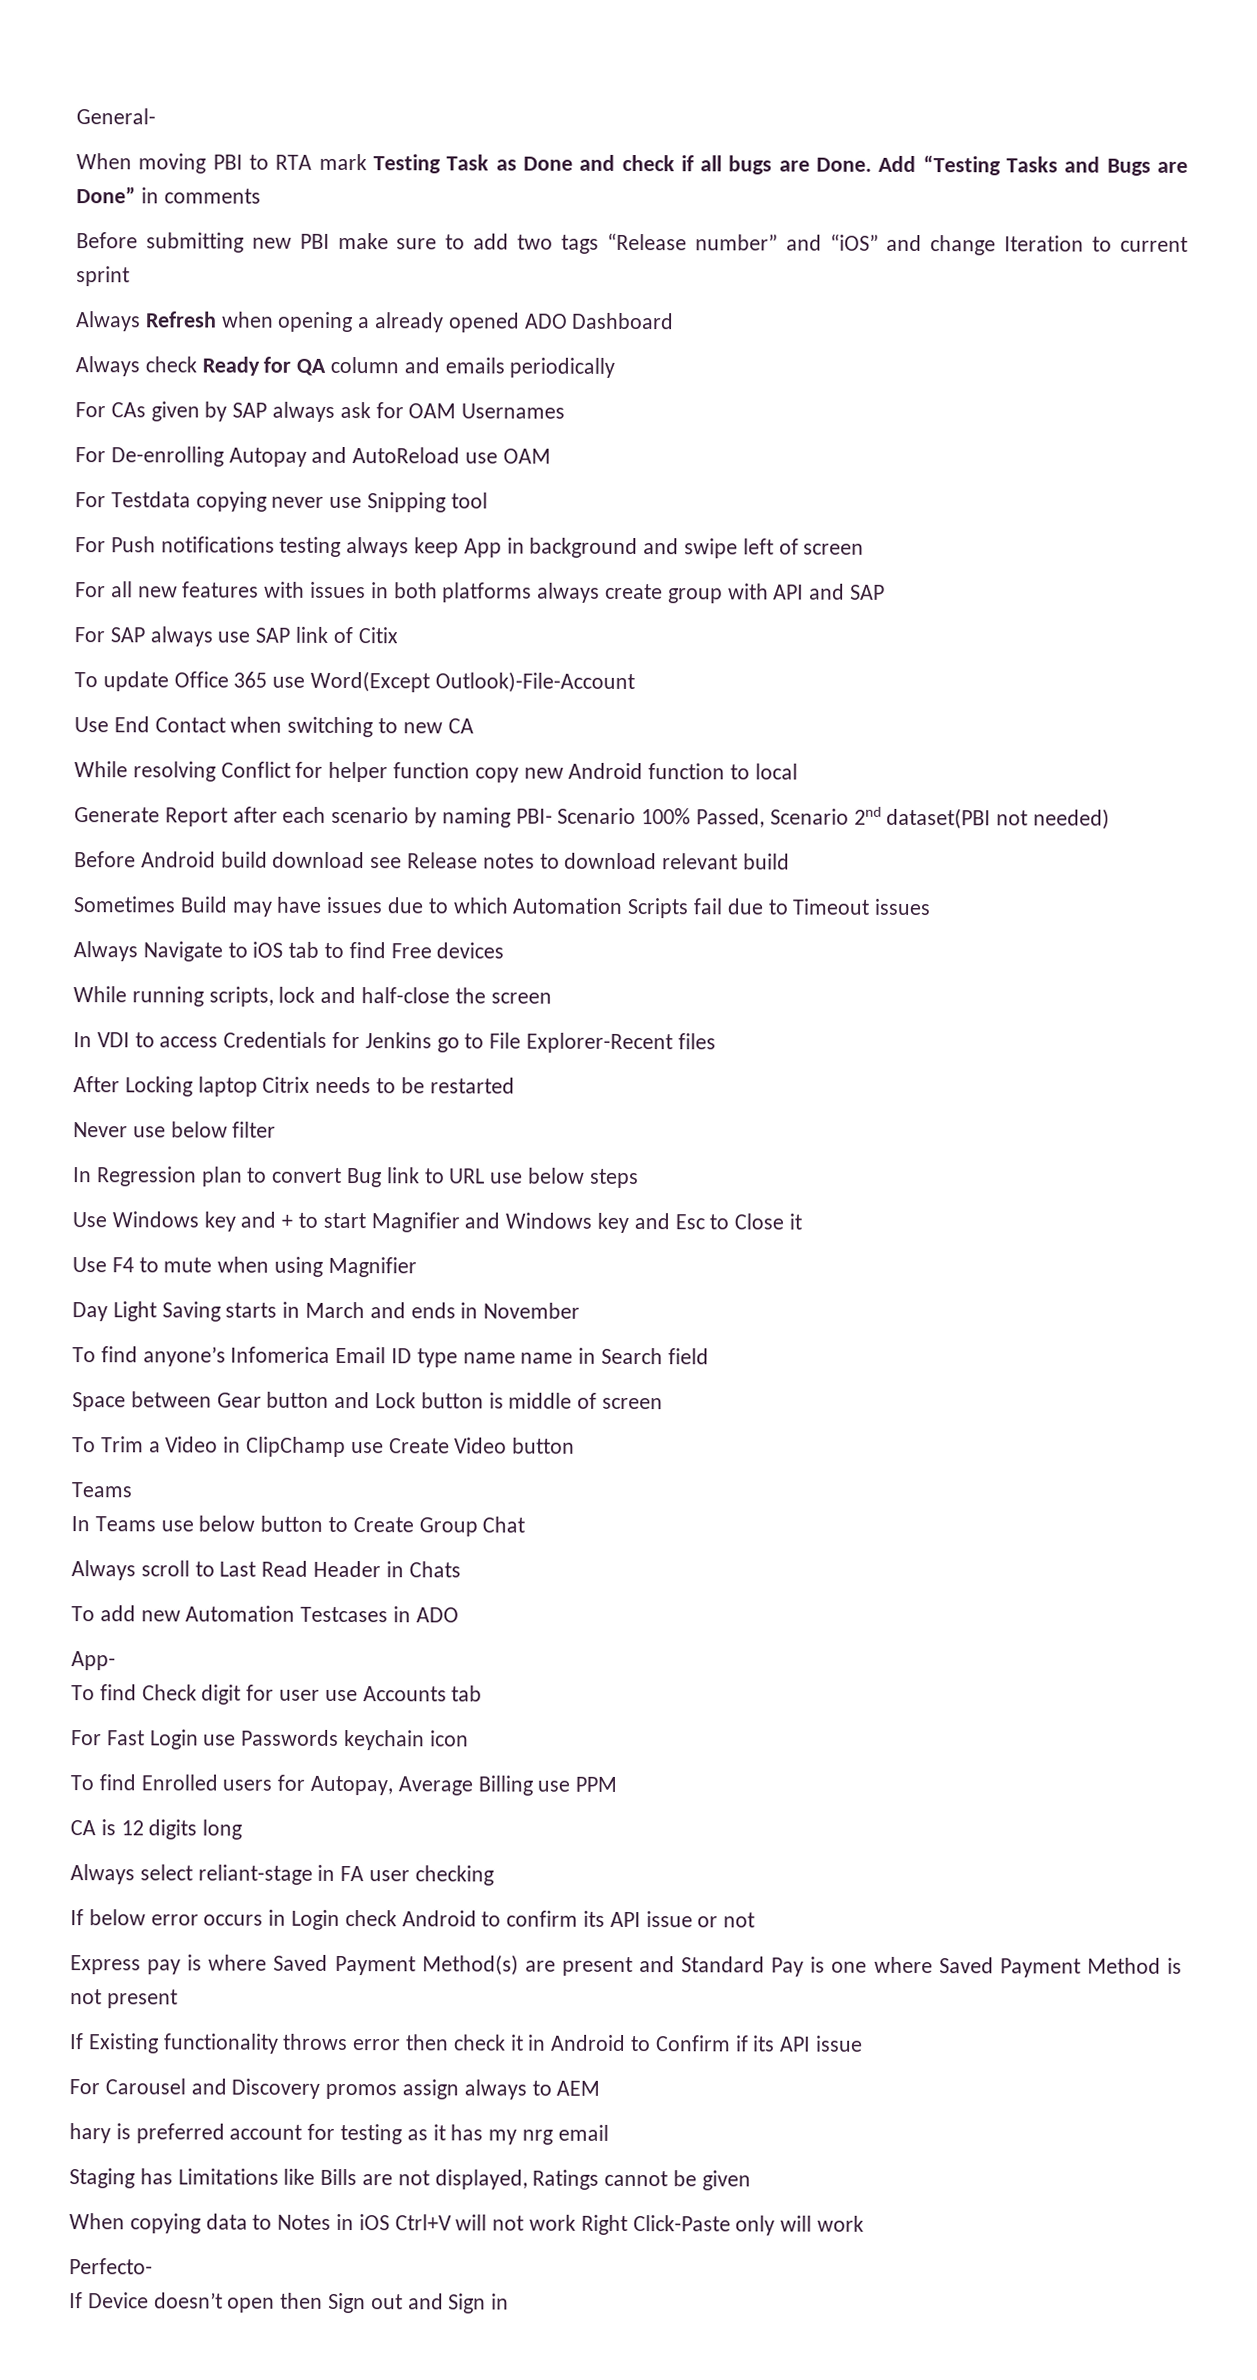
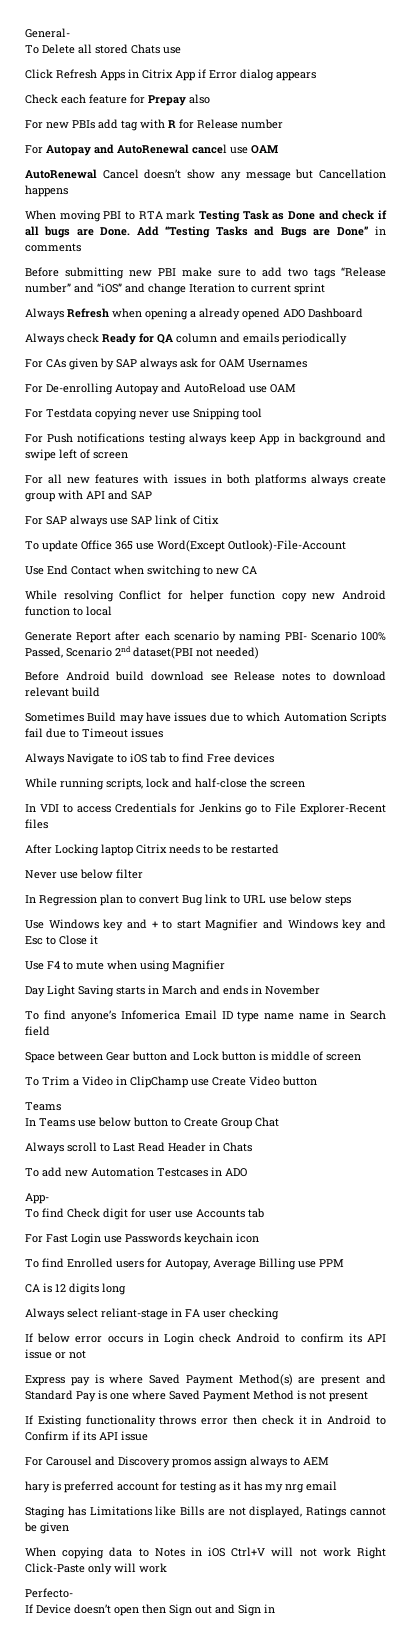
(156, 116) none -> [25,44,181,54] [25,69,316,81] [25,94,210,106] [25,119,283,131] [25,144,278,156] [25,169,386,181] [25,185,68,197] // To Delete all stored Chats use // Click Refresh Apps in Citrix App if Error dialog appears // Check each feature for Prepay also // For new PBIs add tag with R for Release number // For Autopay and AutoRenewal cancel use OAM // AutoRenewal Cancel doesn’t show any message but Cancellation happens

